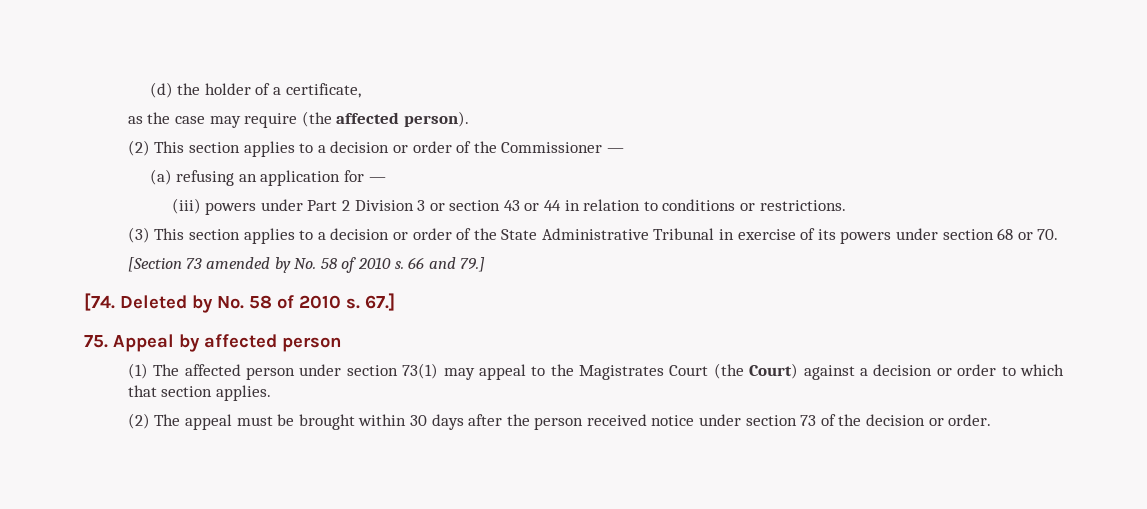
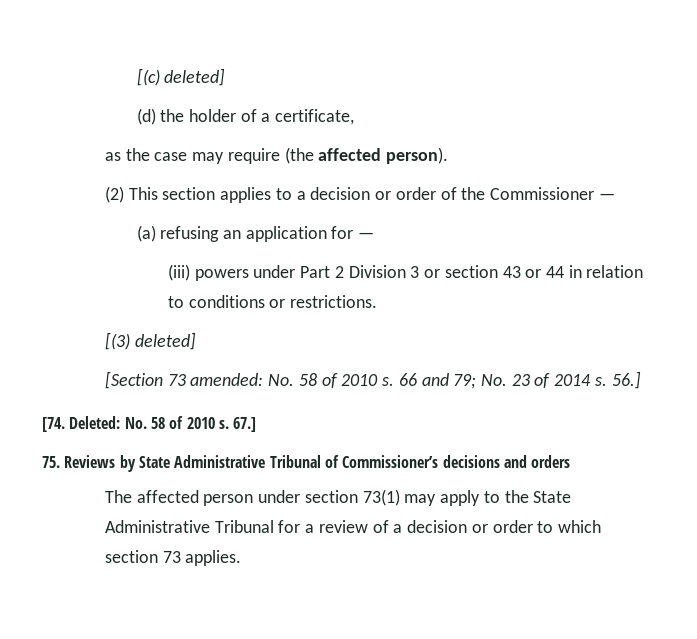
(149, 90) none -> [136,68,226,86] [(c) deleted] //
[127,227,1059,244] (3) This section applies to a decision or order of the State Administrative Tribunal in exercise of its powers under section 68 or 70. -> [104,332,196,350] [(3) deleted]
[205,257,291,273] amended by -> [190,373,264,386] amended:
[460,257,486,272] 79.] -> [453,371,641,389] 79; No. 23 of 2014 s. 56.]
[120,295,213,313] Deleted by -> [69,416,121,429] Deleted:
[113,334,342,352] [127,363,148,379] Appeal by affected person // (1) -> [64,455,571,472] Reviews by State Administrative Tribunal of Commissioner’s decisions and orders //
[478,364,526,380] appeal -> [440,490,481,506] apply
[579,363,855,380] Magistrates Court (the Court) against -> [533,491,572,503] [104,520,389,533] State Administrative Tribunal for a review of
[127,385,271,401] [127,413,992,430] that section applies. // (2) The appeal must be brought within 30 days after the person received notice under section 73 of the decision or order. -> [104,550,242,566] section 73 applies.

